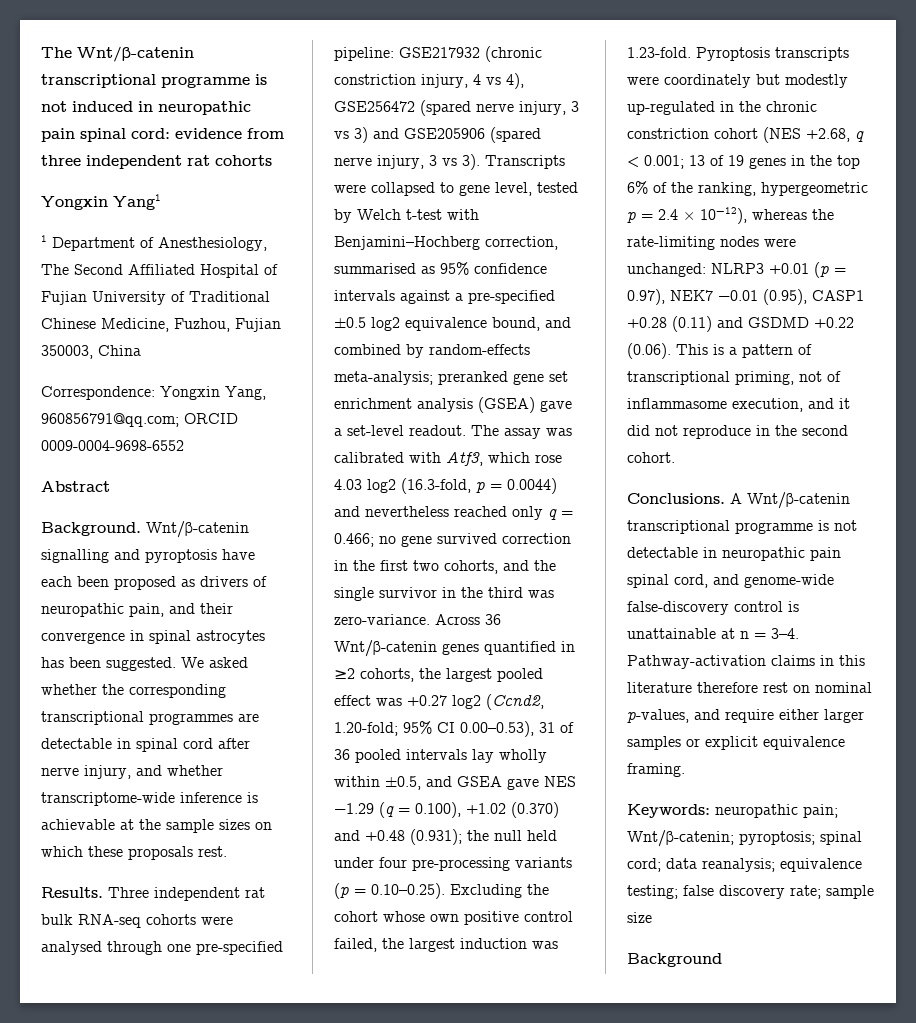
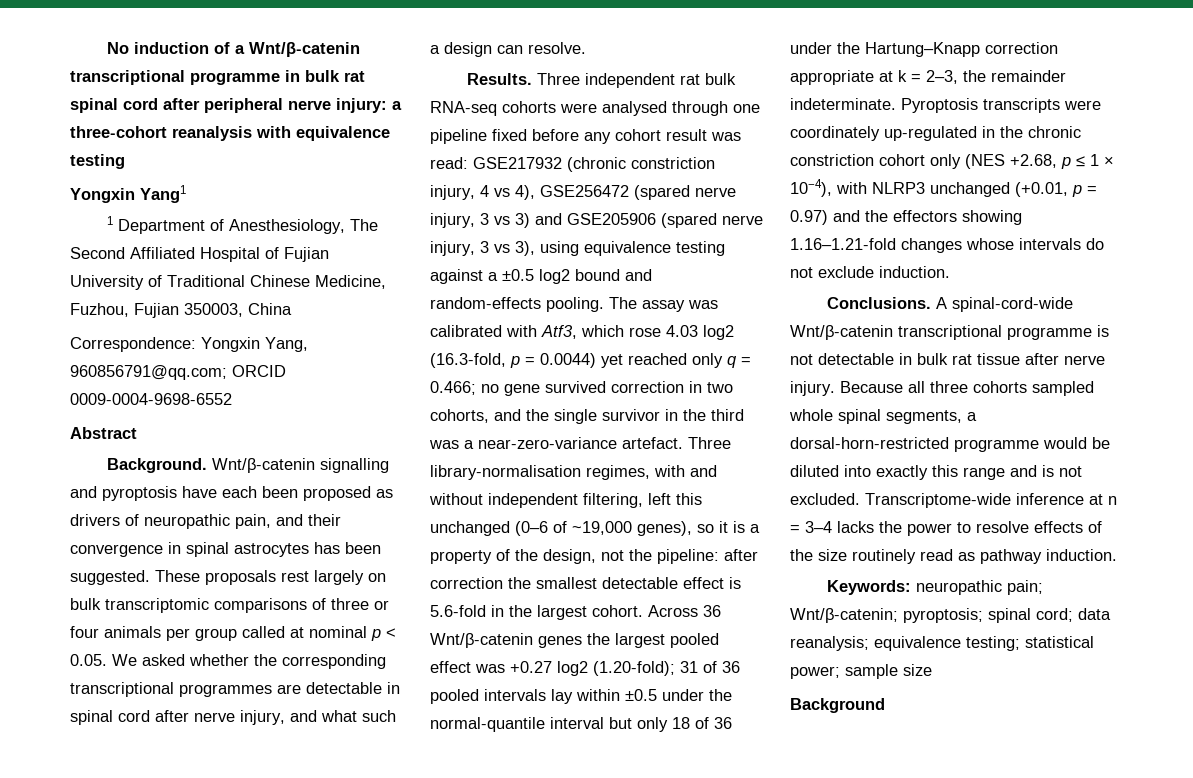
[41,46,194,62] [41,74,267,88] [41,101,251,115] [41,128,284,142] [41,155,272,169] The Wnt/β-catenin transcriptional programme is not induced in neuropathic pain spinal cord: evidence from three independent rat cohorts -> [106,42,360,57] [70,70,365,85] [70,98,402,113] [70,126,390,141] [70,154,125,169] No induction of a Wnt/β-catenin transcriptional programme in bulk rat spinal cord after peripheral nerve injury: a three-cohort reanalysis with equivalence testing
(176, 664) none -> [155,570,386,585] [70,598,389,613] [70,626,396,641] [70,654,107,666] These proposals rest largely on bulk transcriptomic comparisons of three or four animals per group called at nominal p < 0.05.
[167,765,223,776] [41,792,258,806] [41,819,272,833] [41,846,227,860] whether transcriptome-wide inference is achievable at the sample sizes on which these proposals rest. -> [321,710,396,722] [430,42,586,57] what such a design can resolve.
[196,941,283,955] [334,47,394,61] pre-specified pipeline: -> [430,129,741,144] [430,157,468,169] pipeline fixed before any cohort result was read:
[462,154,565,170] [334,182,578,196] [334,209,479,223] [334,236,558,250] [334,262,547,275] [334,290,395,301] 3). Transcripts were collapsed to gene level, tested by Welch t-test with Benjamini–Hochberg correction, summarised as 95% confidence intervals -> [515,241,725,256] 3), using equivalence testing
[468,290,555,304] pre-specified -> (498, 276) none
[405,317,571,331] [334,344,530,358] [334,371,568,385] [334,397,572,413] [334,425,466,436] equivalence bound, and combined by random-effects meta-analysis; preranked gene set enrichment analysis (GSEA) gave a set-level readout. -> [575,269,652,281] [430,297,604,312] bound and random-effects pooling.
[334,506,449,517] and nevertheless -> [601,354,623,368] yet
[353,560,408,571] the first -> (702, 387) none
[334,614,501,625] [334,640,575,657] [334,668,414,682] zero-variance. Across 36 Wnt/β-catenin genes quantified in ≥2 cohorts, -> [464,437,731,449] [430,465,717,480] [429,493,702,508] [430,521,760,536] [430,549,758,564] [430,577,741,589] [430,605,721,620] [430,633,582,648] a near-zero-variance artefact. Three library-normalisation regimes, with and without independent filtering, left this unchanged (0–6 of ~19,000 genes), so it is a property of the design, not the pipeline: after correction the smallest detectable effect is 5.6-fold in the largest cohort. Across 36 Wnt/β-catenin genes
[486,694,544,710] [334,721,534,737] (Ccnd2, 1.20-fold; 95% CI 0.00–0.53), -> [593,661,675,676] (1.20-fold);
[499,749,547,763] [334,776,576,790] [334,802,559,818] [334,829,557,845] [334,857,572,871] [334,883,549,899] [334,911,573,925] [334,938,558,952] [627,47,691,58] wholly within ±0.5, and GSEA gave NES −1.29 (q = 0.100), +1.02 (0.370) and +0.48 (0.931); the null held under four pre-processing variants (p = 0.10–0.25). Excluding the cohort whose own positive control failed, the largest induction was 1.23-fold. -> [576,689,732,701] [430,717,732,732] [790,42,1058,57] [790,70,1066,85] [790,98,896,110] within ±0.5 under the normal-quantile interval but only 18 of 36 under the Hartung–Knapp correction appropriate at k = 2–3, the remainder indeterminate.
[756,74,848,88] but modestly -> (880, 133) none
(758, 133) none -> [930,154,961,169] only
[855,131,864,142] [627,155,860,169] [627,181,868,196] [627,207,834,224] [627,236,796,250] [627,262,846,278] [627,289,864,305] [627,316,854,332] [627,343,812,359] [627,371,841,385] [627,398,850,412] [627,425,848,439] [627,452,675,463] q < 0.001; 13 of 19 genes in the top 6% of the ranking, hypergeometric p = 2.4 × 10−12), whereas the rate-limiting nodes were unchanged: NLRP3 +0.01 (p = 0.97), NEK7 −0.01 (0.95), CASP1 +0.28 (0.11) and GSDMD +0.22 (0.06). This is a pattern of transcriptional priming, not of inflammasome execution, and it did not reproduce in the second cohort. -> [1061,154,1114,169] [790,179,1097,197] [790,210,1022,225] [790,238,1104,253] [790,266,950,278] p ≤ 1 × 10−4), with NLRP3 unchanged (+0.01, p = 0.97) and the effectors showing 1.16–1.21-fold changes whose intervals do not exclude induction.
(742, 498) none -> [951,297,1073,312] spinal-cord-wide
[722,547,841,561] [627,574,834,588] [627,601,799,615] [627,628,799,639] [627,655,865,669] [627,682,872,693] [627,709,864,723] [627,736,845,750] [627,763,685,777] neuropathic pain spinal cord, and genome-wide false-discovery control is unattainable at n = 3–4. Pathway-activation claims in this literature therefore rest on nominal p-values, and require either larger samples or explicit equivalence framing. -> [917,353,1105,365] [790,381,1094,396] [789,409,977,424] [790,437,1110,452] [790,465,1082,480] [790,493,1117,508] [790,521,1102,536] [790,549,1117,564] bulk rat tissue after nerve injury. Because all three cohorts sampled whole spinal segments, a dorsal-horn-restricted programme would be diluted into exactly this range and is not excluded. Transcriptome-wide inference at n = 3–4 lacks the power to resolve effects of the size routinely read as pathway induction.
[683,885,821,899] false discovery rate; -> [1025,636,1094,648] [790,666,840,679] statistical power;

